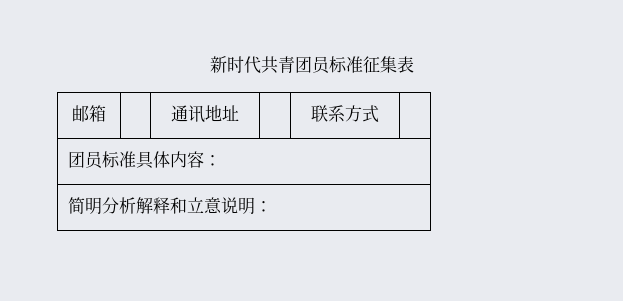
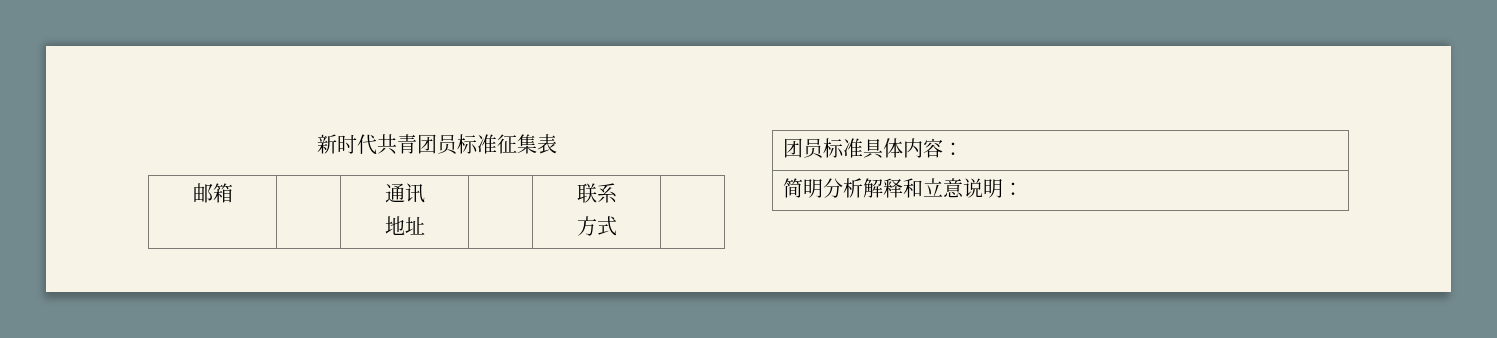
(205, 114) none -> (425, 193) //
(346, 113) none -> (617, 193) //

